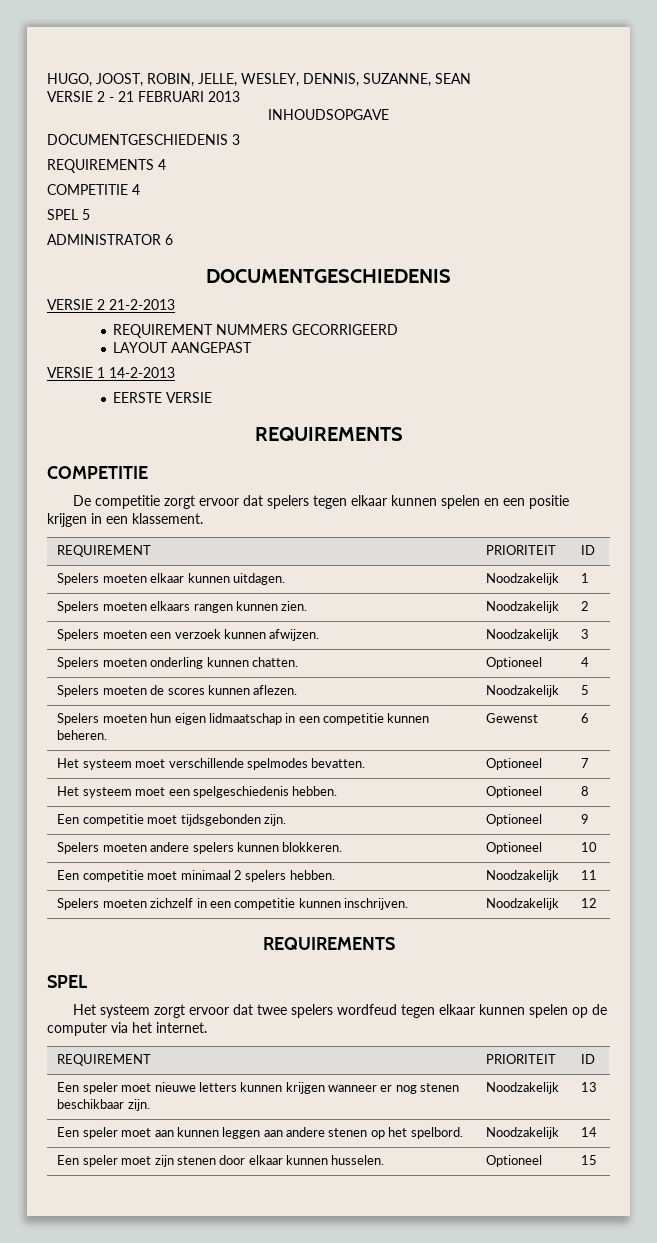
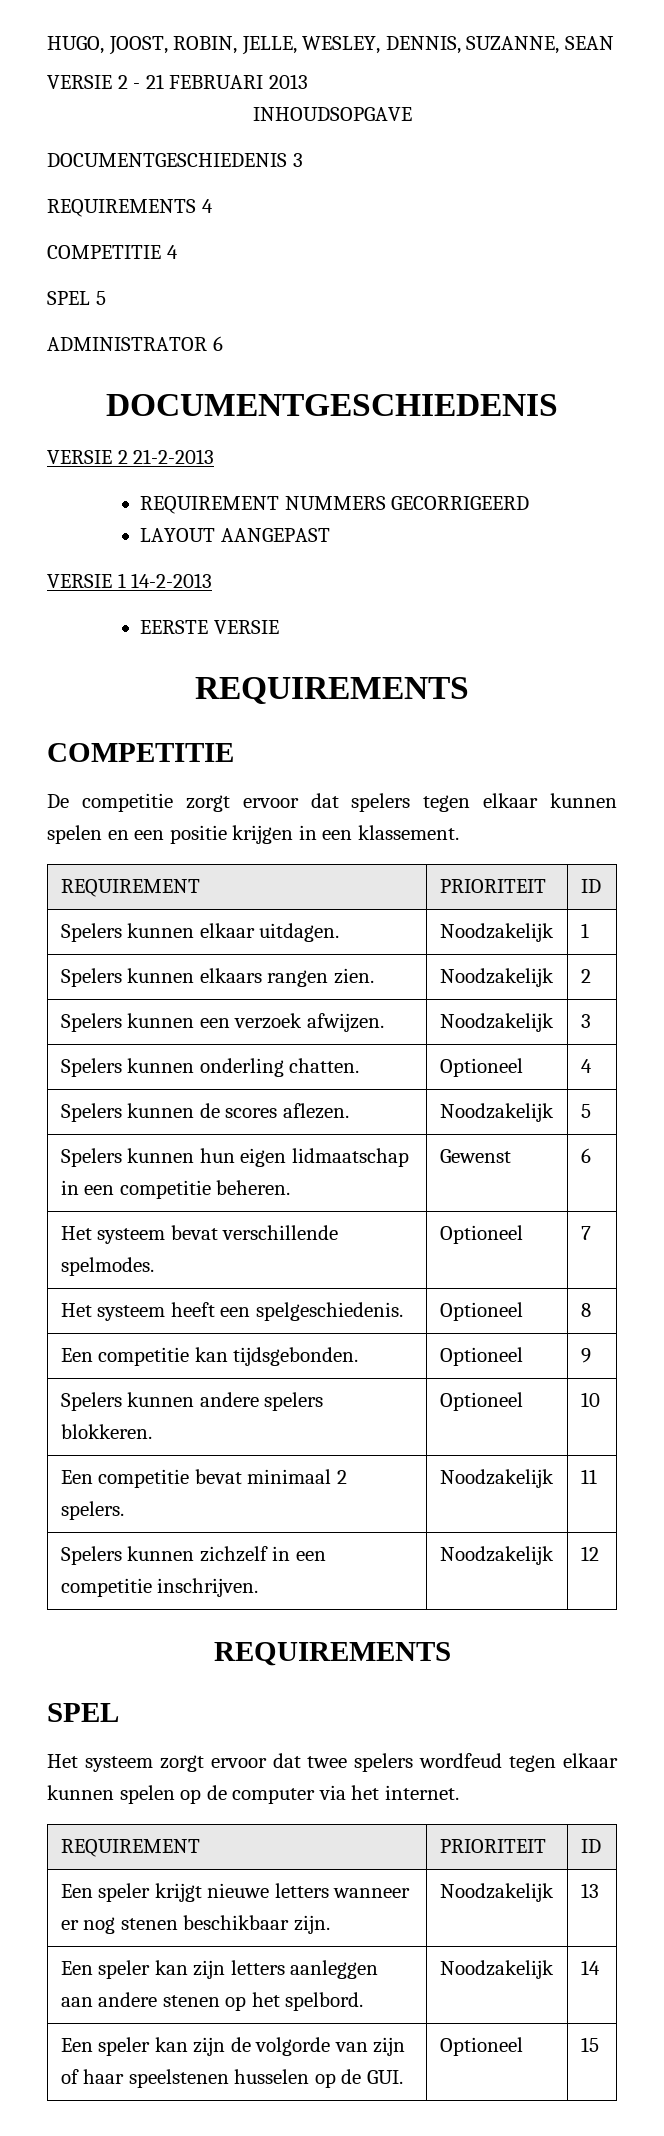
[102,573,230,583] moeten elkaar kunnen -> [127,923,255,938] kunnen elkaar
[102,602,147,611] moeten -> [127,968,195,983] kunnen
[235,601,278,611] kunnen -> (329, 978) none
[102,630,147,639] moeten -> [127,1013,195,1028] kunnen
[223,629,266,639] kunnen -> (303, 1021) none
[102,657,249,669] moeten onderling kunnen -> [127,1058,284,1077] kunnen onderling
[102,686,147,695] moeten -> [127,1103,195,1118] kunnen
[207,685,250,695] kunnen -> (278, 1113) none
[102,714,147,723] moeten -> [127,1148,195,1163] kunnen
[387,713,430,723] kunnen -> (211, 1189) none
[135,758,366,770] moet verschillende spelmodes bevatten. -> [170,1225,339,1240] [60,1257,154,1276] bevat verschillende spelmodes.
[135,786,338,798] moet een spelgeschiedenis hebben. -> [170,1302,403,1321] heeft een spelgeschiedenis.
[147,814,286,826] moet tijdsgebonden zijn. -> [194,1347,359,1366] kan tijdsgebonden.
[102,843,147,852] moeten -> [127,1392,195,1407] kunnen
[236,842,279,852] kunnen -> (324, 1401) none
[147,871,178,880] moet -> [194,1469,242,1484] bevat
[245,870,335,882] spelers hebben. -> [60,1501,124,1520] spelers.
[102,899,147,908] moeten -> [127,1546,195,1561] kunnen
[298,898,341,908] kunnen -> (152, 1587) none
[121,1083,152,1092] moet -> [154,1883,202,1902] krijgt
[240,1082,325,1094] kunnen krijgen -> (329, 1890) none
[121,1127,261,1139] moet aan kunnen leggen -> [154,1960,379,1979] kan zijn letters aanleggen
[121,1155,385,1167] moet zijn stenen door elkaar kunnen husselen. -> [154,2037,406,2056] [60,2069,403,2088] kan zijn de volgorde van zijn of haar speelstenen husselen op de GUI.

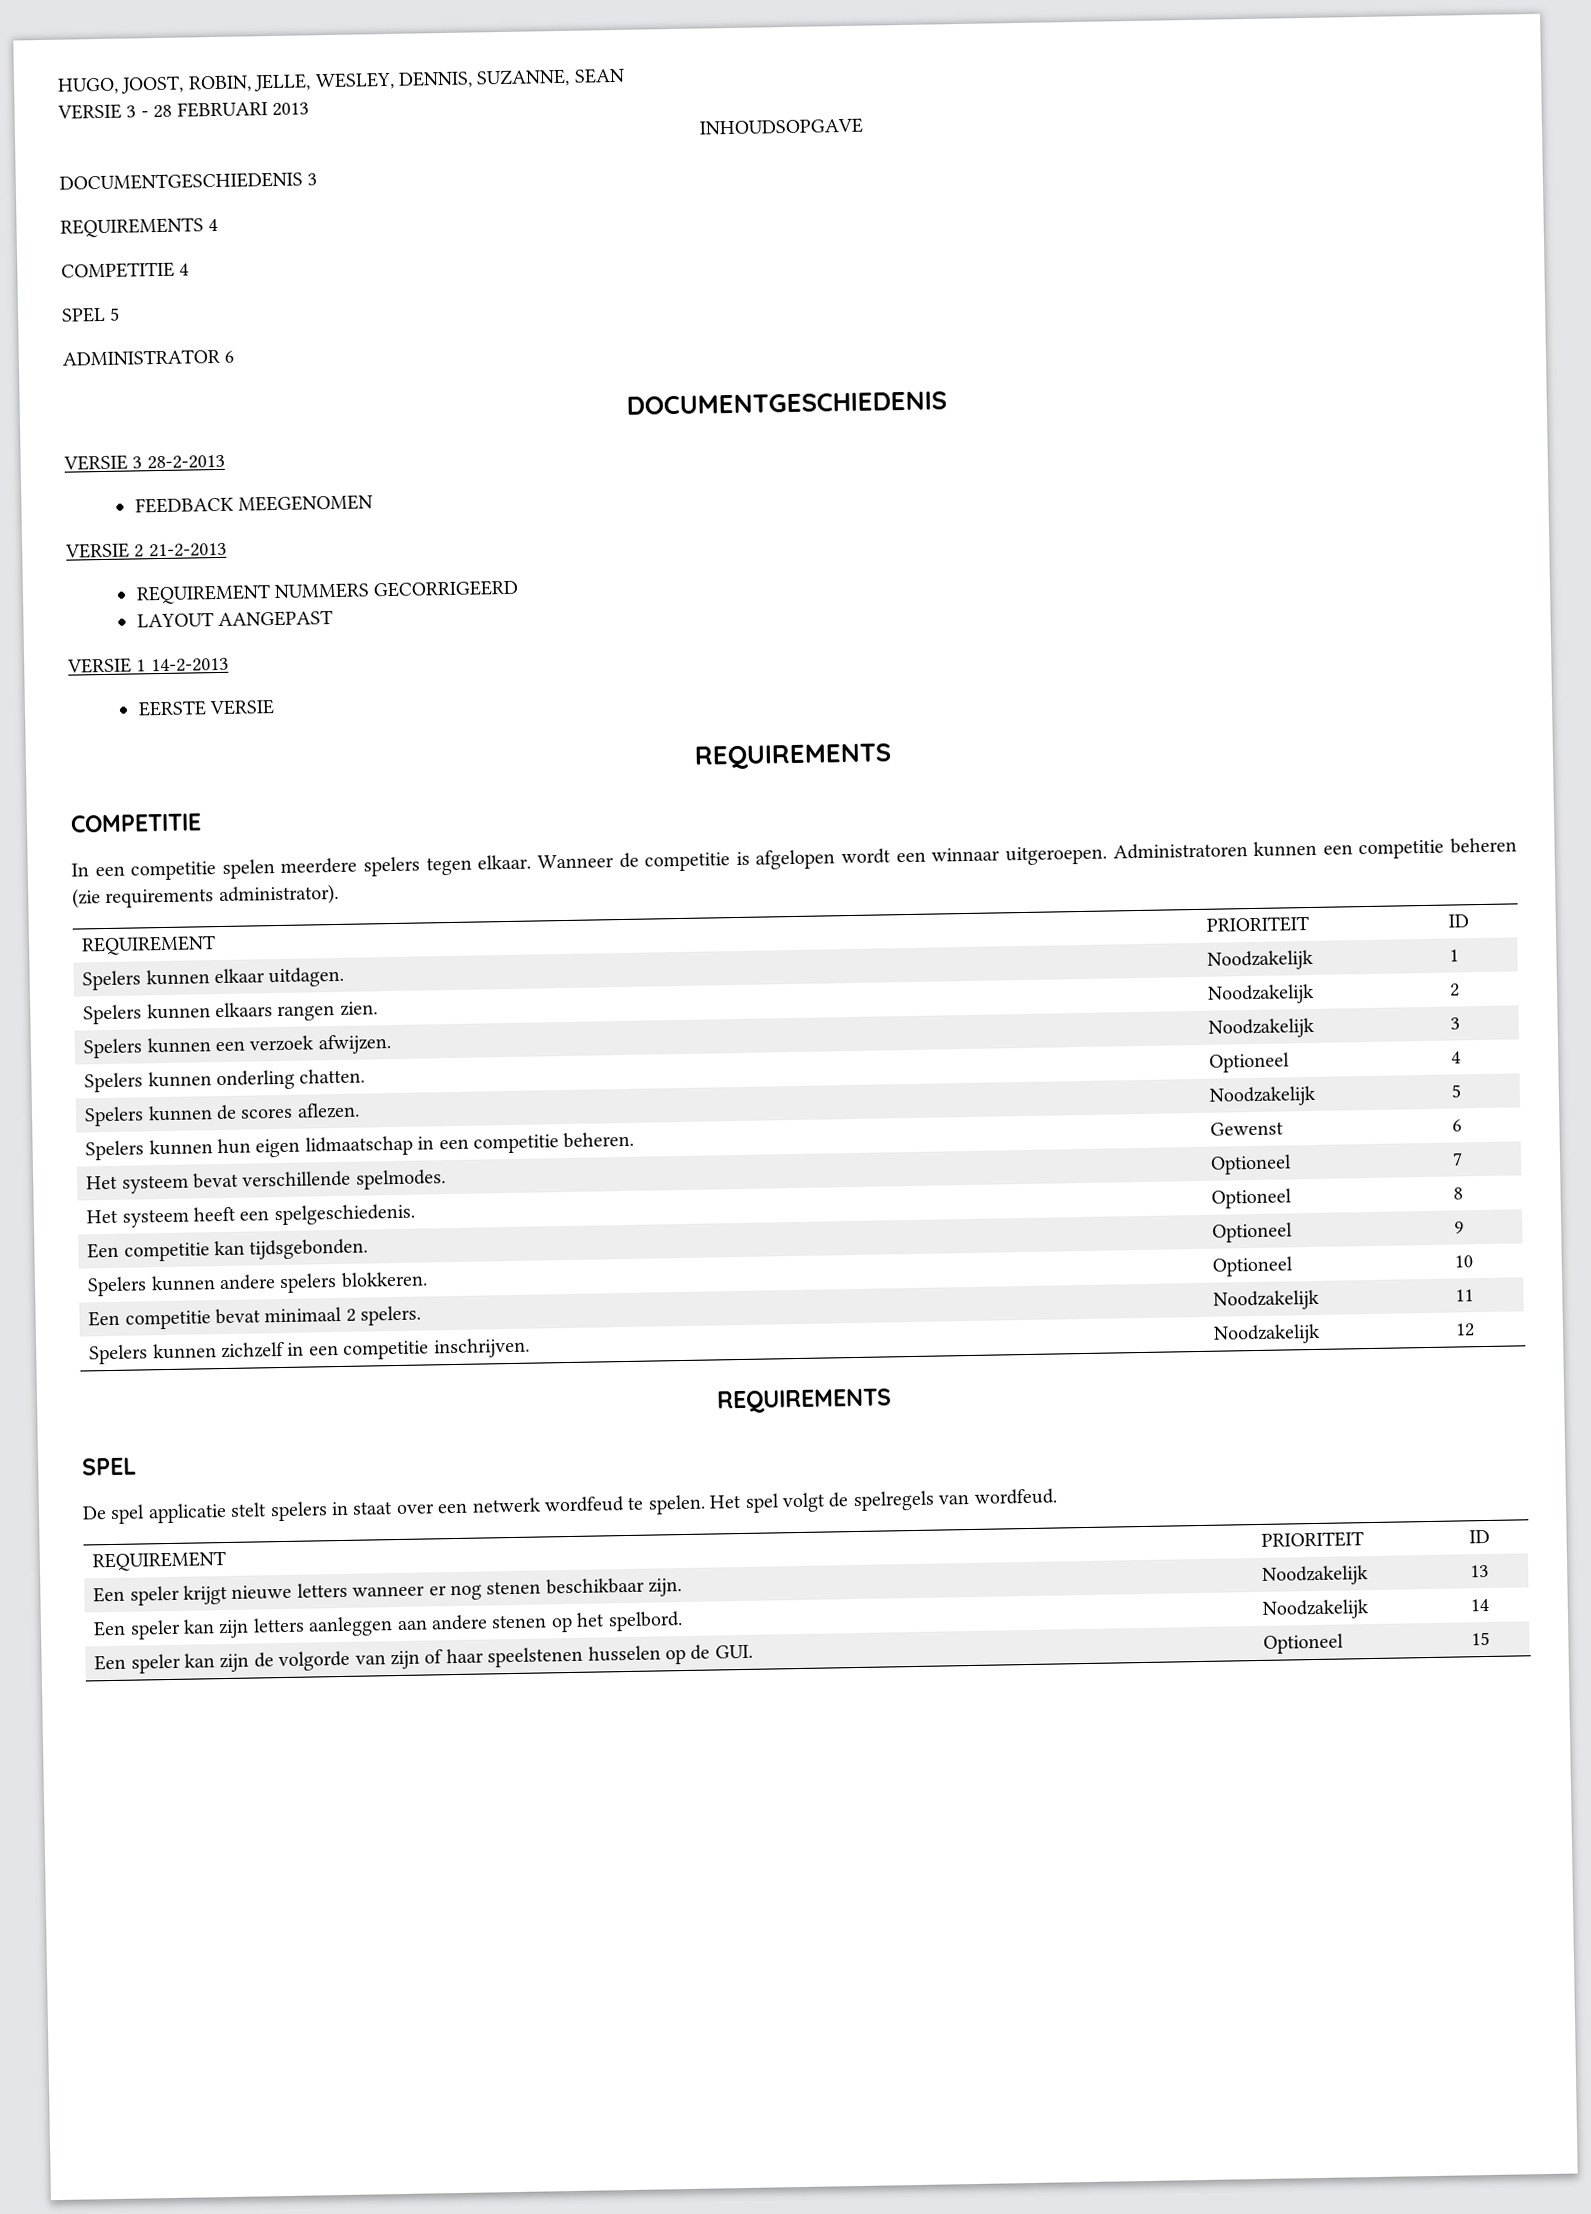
[117,74,164,89] 2 - 21 -> [126,104,173,119] 3 - 28
(558, 405) none -> [63,454,225,471] [134,494,373,514] // VERSIE 3 28-2-2013 // FEEDBACK MEEGENOMEN
[47,793,617,812] [47,825,459,844] De competitie zorgt ervoor dat spelers tegen elkaar kunnen spelen en een positie krijgen in een klassement. -> [71,837,1517,881] [72,883,339,909] In een competitie spelen meerdere spelers tegen elkaar. Wanneer de competitie is afgelopen wordt een winnaar uitgeroepen. Administratoren kunnen een competitie beheren (zie requirements administrator).
[47,1753,619,1772] [47,1785,459,1804] Het systeem zorgt ervoor dat twee spelers wordfeud tegen elkaar kunnen spelen op de computer via het internet. -> [82,1488,1057,1525] De spel applicatie stelt spelers in staat over een netwerk wordfeud te spelen. Het spel volgt de spelregels van wordfeud.

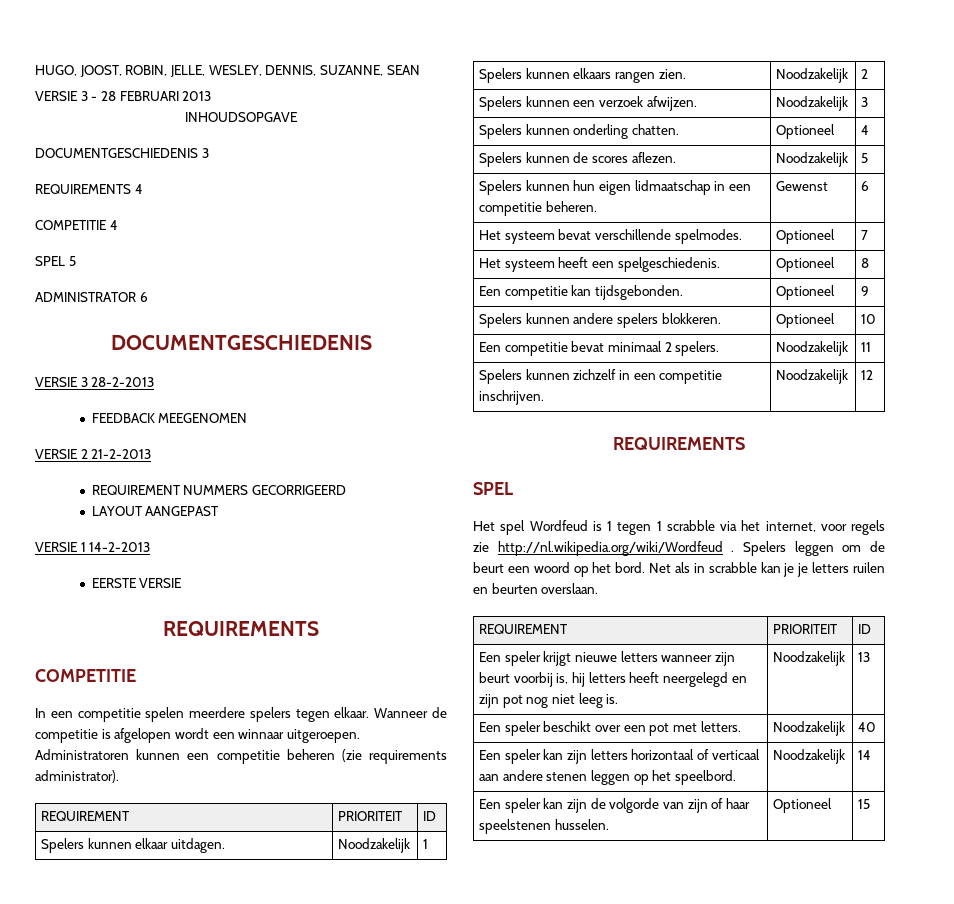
[82,1488,1057,1525] De spel applicatie stelt spelers in staat over een netwerk wordfeud te spelen. Het spel volgt de spelregels van wordfeud. -> [473,520,885,535] [473,541,885,556] [473,562,885,577] [473,583,599,594] Het spel Wordfeud is 1 tegen 1 scrabble via het internet, voor regels zie http://nl.wikipedia.org/wiki/Wordfeud . Spelers leggen om de beurt een woord op het bord. Net als in scrabble kan je je letters ruilen en beurten overslaan.
[428,1577,683,1601] [1262,1565,1370,1586] [1470,1564,1490,1578] er nog stenen beschikbaar zijn. | Noodzakelijk | 13 -> [714,652,735,666] [479,672,747,687] [479,693,619,708] [773,651,846,666] [858,652,871,662] [479,721,741,736] [773,721,846,736] [858,722,877,732] zijn beurt voorbij is, hij letters heeft neergelegd en zijn pot nog niet leeg is. | Noodzakelijk | 13 // Een speler beschikt over een pot met letters. | Noodzakelijk | 40
[308,1616,394,1637] aanleggen -> [631,749,760,760] horizontaal of verticaal
[550,1611,683,1633] op het spelbord. -> [590,770,736,785] leggen op het speelbord.
[587,1644,753,1665] husselen op de GUI. -> [554,819,609,830] husselen.

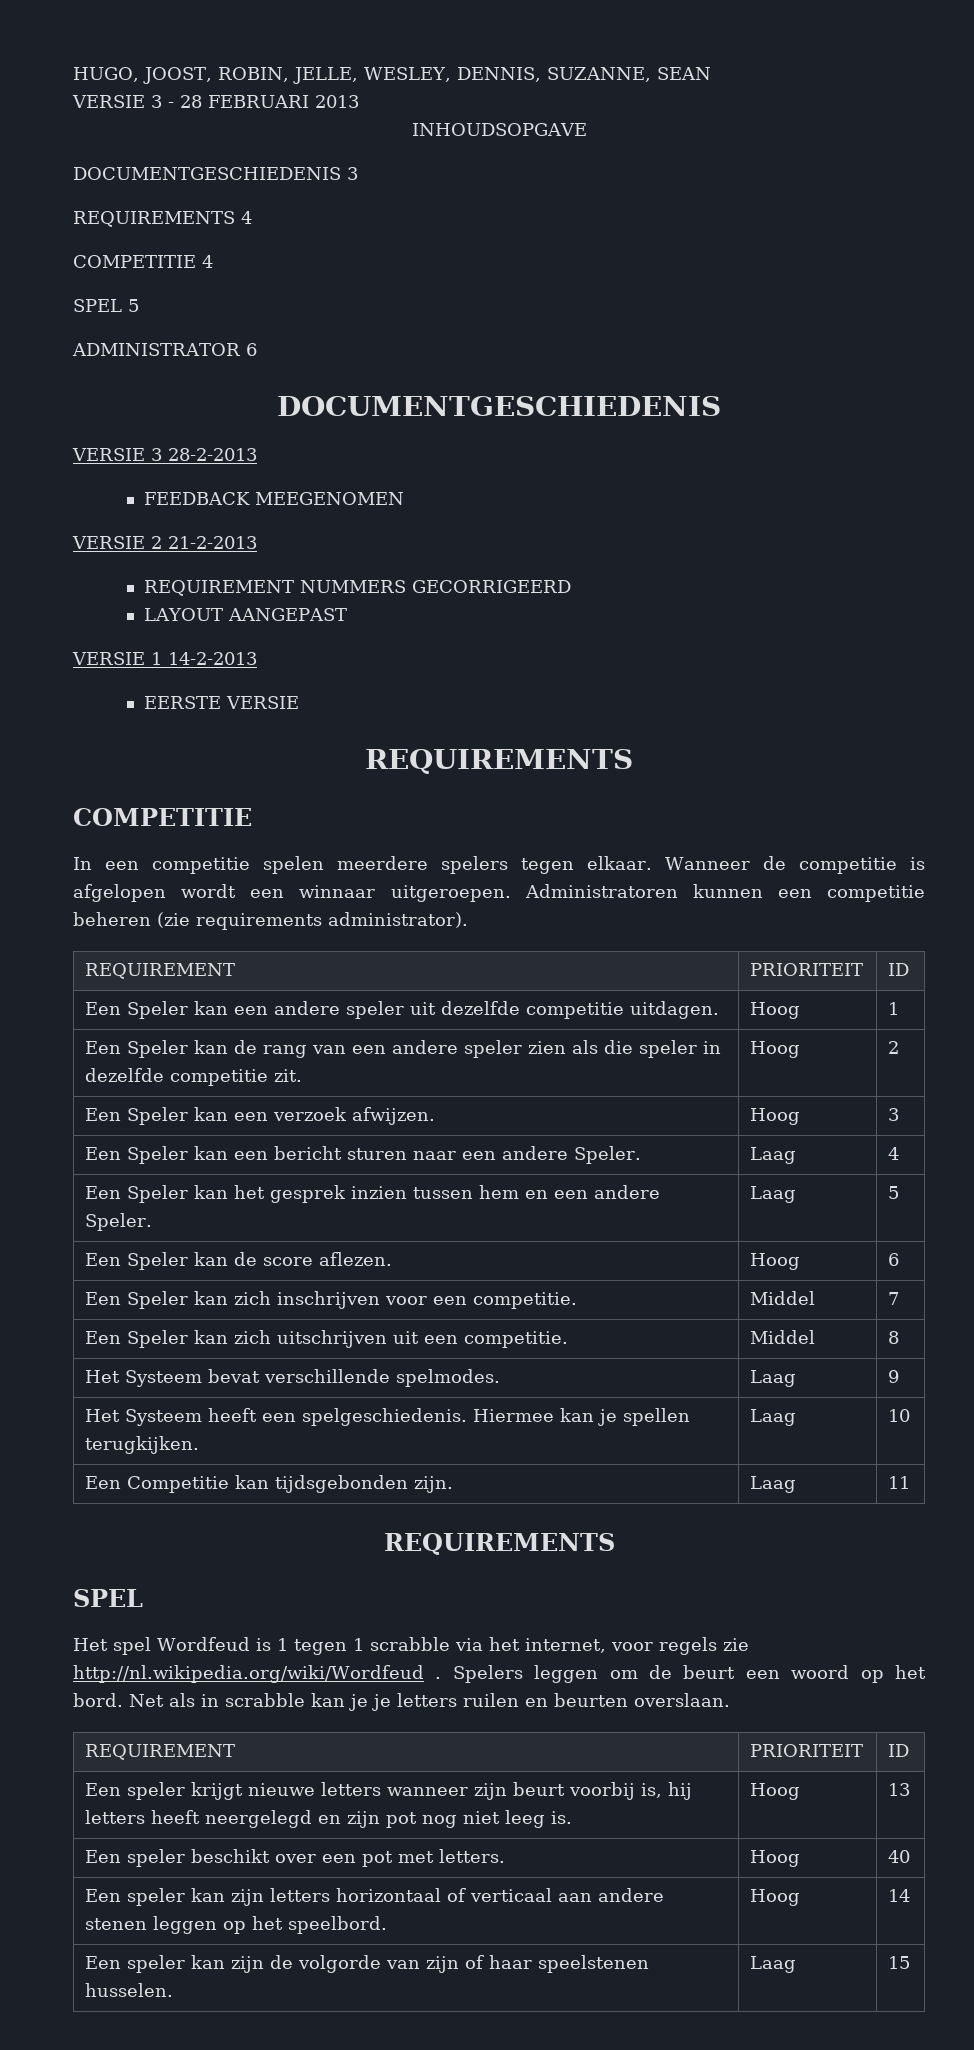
[41,838,169,853] Spelers kunnen elkaar -> [85,1001,625,1019] Een Speler kan een andere speler uit dezelfde competitie
[338,838,411,853] Noodzakelijk -> [750,1002,801,1019] Hoog
[479,68,686,83] [776,68,849,83] [861,69,869,79] [479,96,570,111] Spelers kunnen elkaars rangen zien. | Noodzakelijk | 2 // Spelers kunnen -> [85,1040,722,1058] [85,1068,303,1086] [750,1041,801,1058] [888,1041,900,1054] [85,1107,229,1125] Een Speler kan de rang van een andere speler zien als die speler in dezelfde competitie zit. | Hoog | 2 // Een Speler kan
[776,96,849,111] [861,97,869,107] [479,124,679,139] [776,124,836,139] [861,125,870,135] [479,152,676,167] [776,152,849,167] [861,153,869,163] [479,180,751,195] [479,201,597,216] [776,181,829,191] [861,181,870,191] [479,230,555,244] Noodzakelijk | 3 // Spelers kunnen onderling chatten. | Optioneel | 4 // Spelers kunnen de scores aflezen. | Noodzakelijk | 5 // Spelers kunnen hun eigen lidmaatschap in een competitie beheren. | Gewenst | 6 // Het systeem -> [750,1108,801,1125] [888,1108,900,1121] [85,1146,642,1164] [750,1147,797,1164] [888,1147,900,1160] [85,1185,661,1203] [85,1213,153,1231] [750,1186,797,1203] [888,1186,900,1199] [85,1252,393,1270] [750,1253,801,1270] [888,1253,900,1266] [85,1291,578,1309] [750,1291,816,1305] [888,1292,900,1305] [85,1330,569,1348] [750,1330,816,1344] [888,1331,900,1344] [85,1370,203,1387] Hoog | 3 // Een Speler kan een bericht sturen naar een andere Speler. | Laag | 4 // Een Speler kan het gesprek inzien tussen hem en een andere Speler. | Laag | 5 // Een Speler kan de score aflezen. | Hoog | 6 // Een Speler kan zich inschrijven voor een competitie. | Middel | 7 // Een Speler kan zich uitschrijven uit een competitie. | Middel | 8 // Het Systeem
[776,229,836,244] [861,230,869,240] [479,258,555,272] Optioneel | 7 // Het systeem -> [750,1370,797,1387] [888,1370,900,1383] [85,1409,203,1426] Laag | 9 // Het Systeem
[776,257,836,272] [861,258,870,268] [479,285,683,300] [776,285,836,300] [861,286,870,296] [479,313,721,328] [776,313,836,328] [861,314,877,324] [479,341,720,356] [776,341,849,356] [861,342,872,352] [479,369,723,384] [479,390,545,405] [776,369,849,384] [861,370,874,380] | Optioneel | 8 // Een competitie kan tijdsgebonden. | Optioneel | 9 // Spelers kunnen andere spelers blokkeren. | Optioneel | 10 // Een competitie bevat minimaal 2 spelers. | Noodzakelijk | 11 // Spelers kunnen zichzelf in een competitie inschrijven. | Noodzakelijk | 12 -> [473,1408,691,1426] [85,1436,200,1454] [750,1409,797,1426] [888,1409,911,1422] [85,1475,454,1493] [750,1476,797,1493] [888,1476,911,1489] Hiermee kan je spellen terugkijken. | Laag | 10 // Een Competitie kan tijdsgebonden zijn. | Laag | 11
[773,651,846,666] Noodzakelijk -> [750,1783,801,1800] Hoog
[773,721,846,736] Noodzakelijk -> [750,1850,801,1867] Hoog
[773,749,846,764] Noodzakelijk -> [750,1889,801,1906] Hoog
[773,798,833,813] Optioneel -> [750,1956,797,1973] Laag

